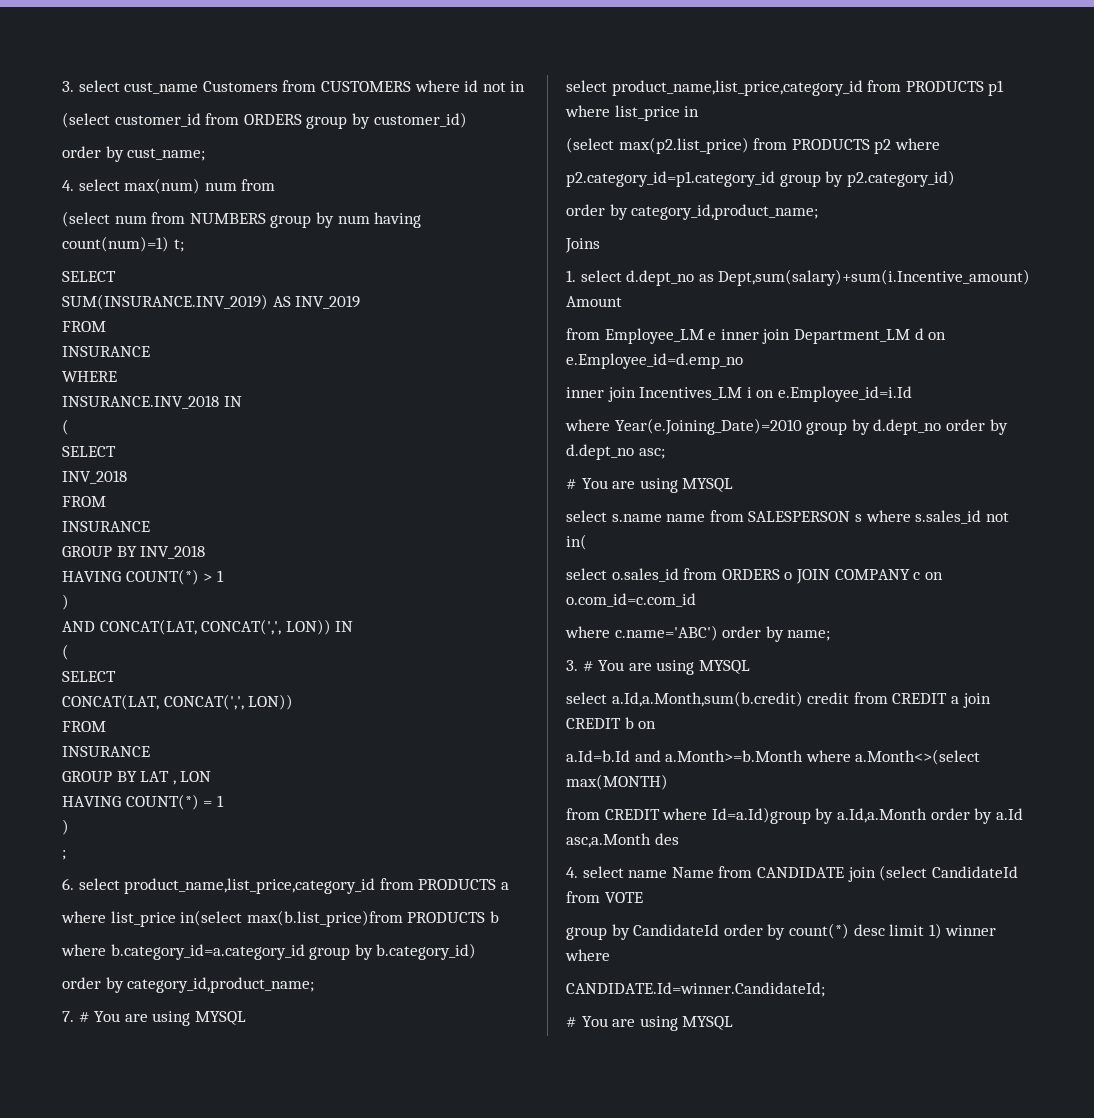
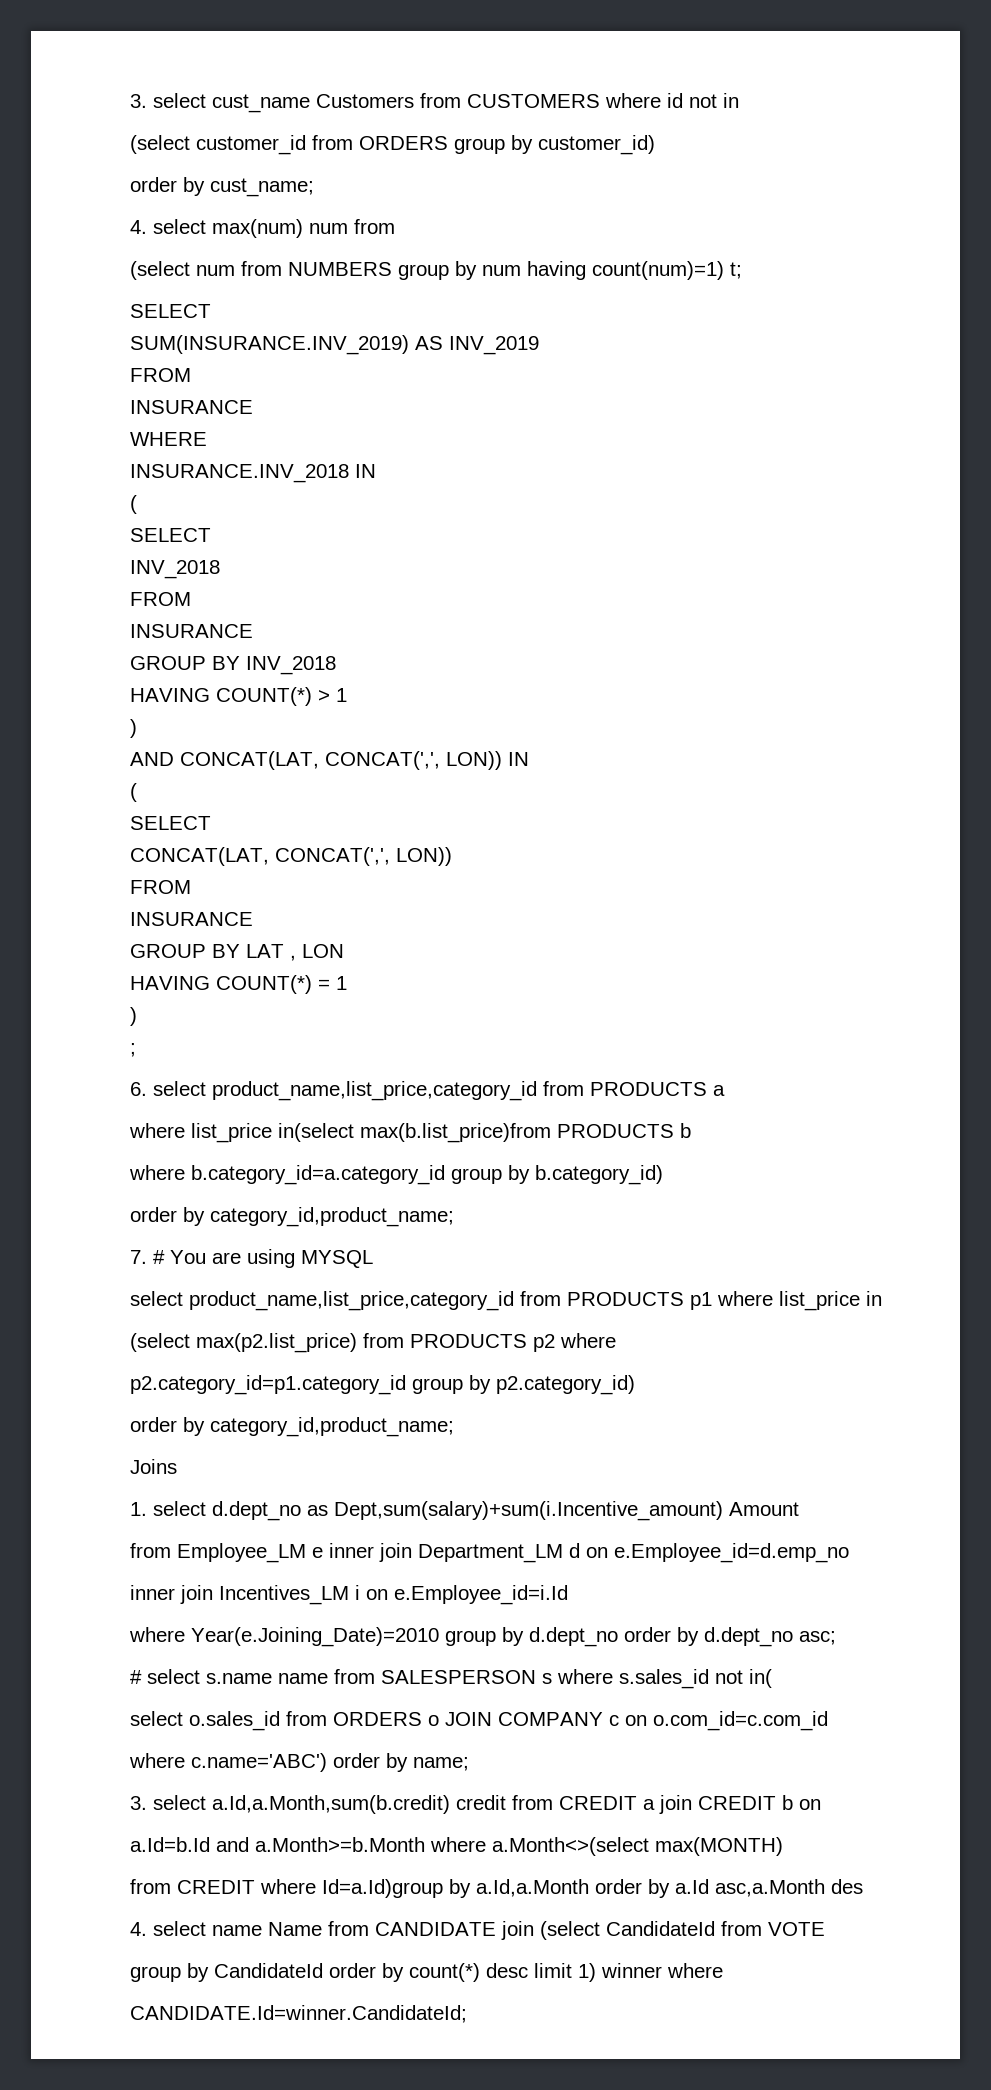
[581,478,734,493] You are using MYSQL // -> (142, 1677) none
[582,660,750,675] # You are using MYSQL // -> (147, 1803) none
[566,1016,734,1031] // # You are using MYSQL -> (467, 2014) none

